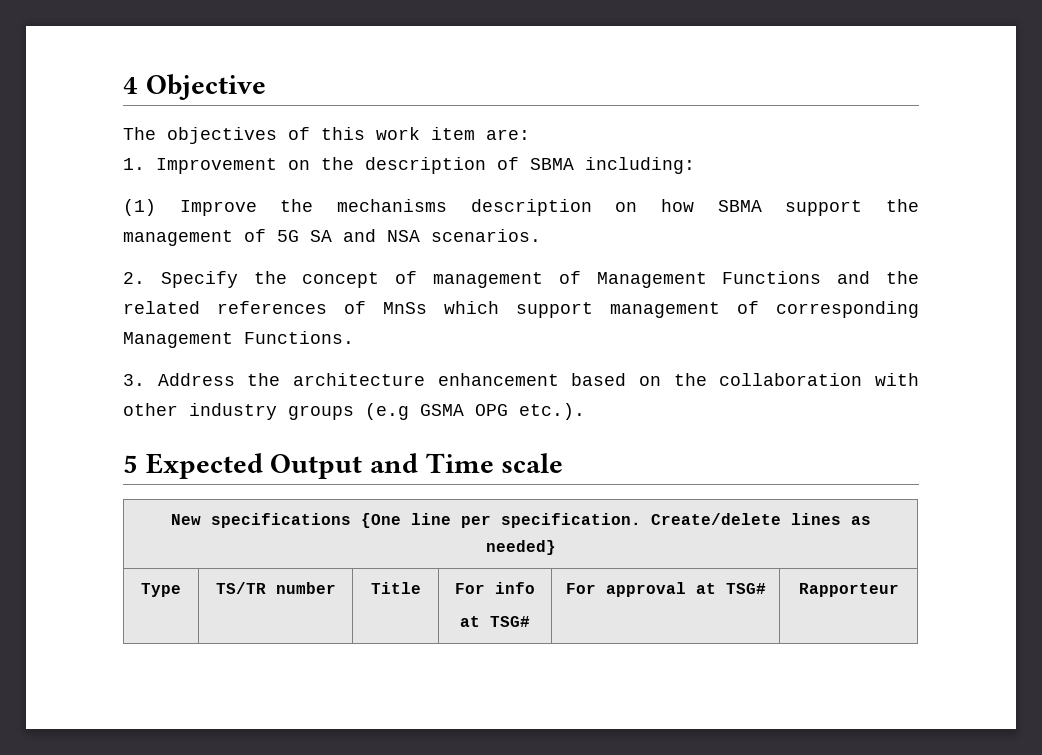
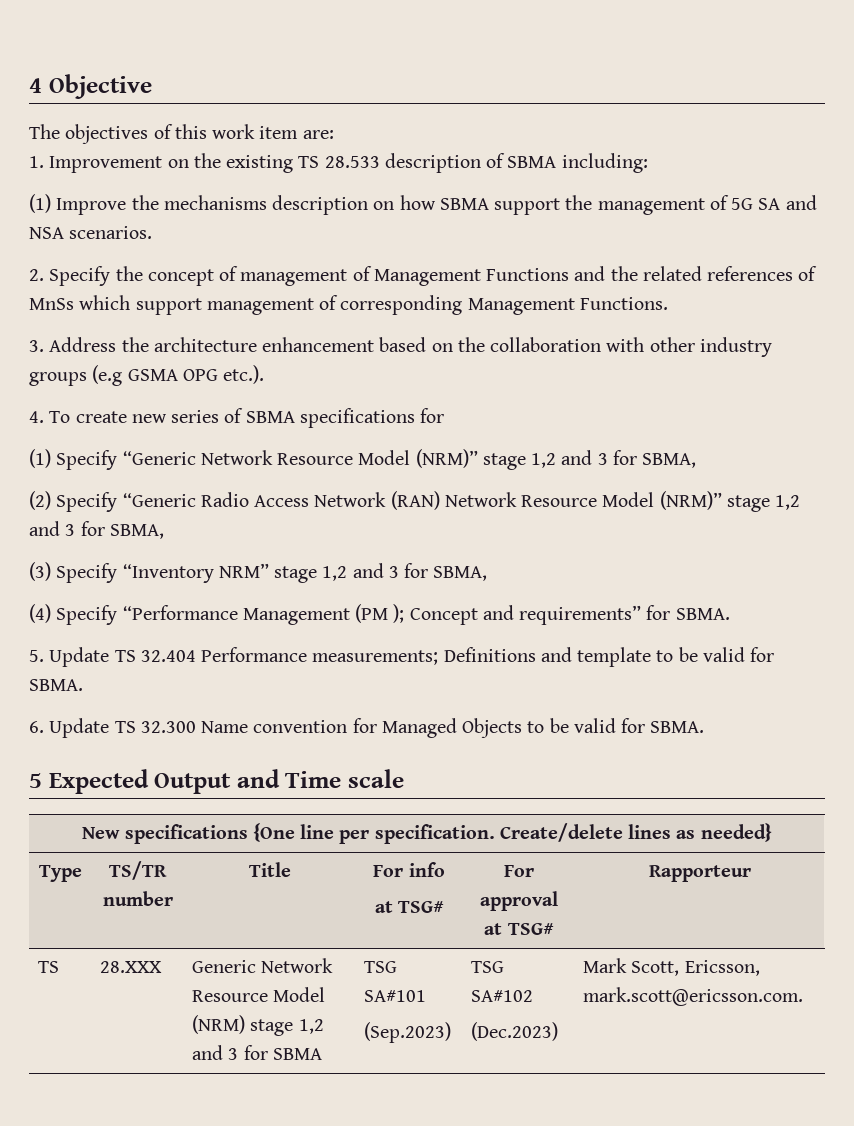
(354, 163) none -> [226,155,380,173] existing TS 28.533
(585, 411) none -> [29,408,445,428] [29,449,697,470] [29,491,801,512] [29,521,164,539] [29,562,488,583] [29,604,730,625] [29,647,775,667] [29,679,83,691] [29,718,705,738] // 4. To create new series of SBMA specifications for // (1) Specify “Generic Network Resource Model (NRM)” stage 1,2 and 3 for SBMA, // (2) Specify “Generic Radio Access Network (RAN) Network Resource Model (NRM)” stage 1,2 and 3 for SBMA, // (3) Specify “Inventory NRM” stage 1,2 and 3 for SBMA, // (4) Specify “Performance Management (PM ); Concept and requirements” for SBMA. // 5. Update TS 32.404 Performance measurements; Definitions and template to be valid for SBMA. // 6. Update TS 32.300 Name convention for Managed Objects to be valid for SBMA.
(899, 590) none -> [38,961,60,973] [100,961,163,973] [192,958,334,973] [192,987,326,1002] [192,1015,324,1036] [192,1045,322,1060] [364,961,398,973] [364,990,427,1002] [364,1022,452,1043] [471,961,505,973] [471,990,534,1002] [471,1022,559,1041] [583,958,760,976] [583,987,804,1006] // TS | 28.XXX | Generic Network Resource Model (NRM) stage 1,2 and 3 for SBMA | TSG SA#101 // (Sep.2023) | TSG SA#102 // (Dec.2023) | Mark Scott, Ericsson, mark.scott@ericsson.com.

